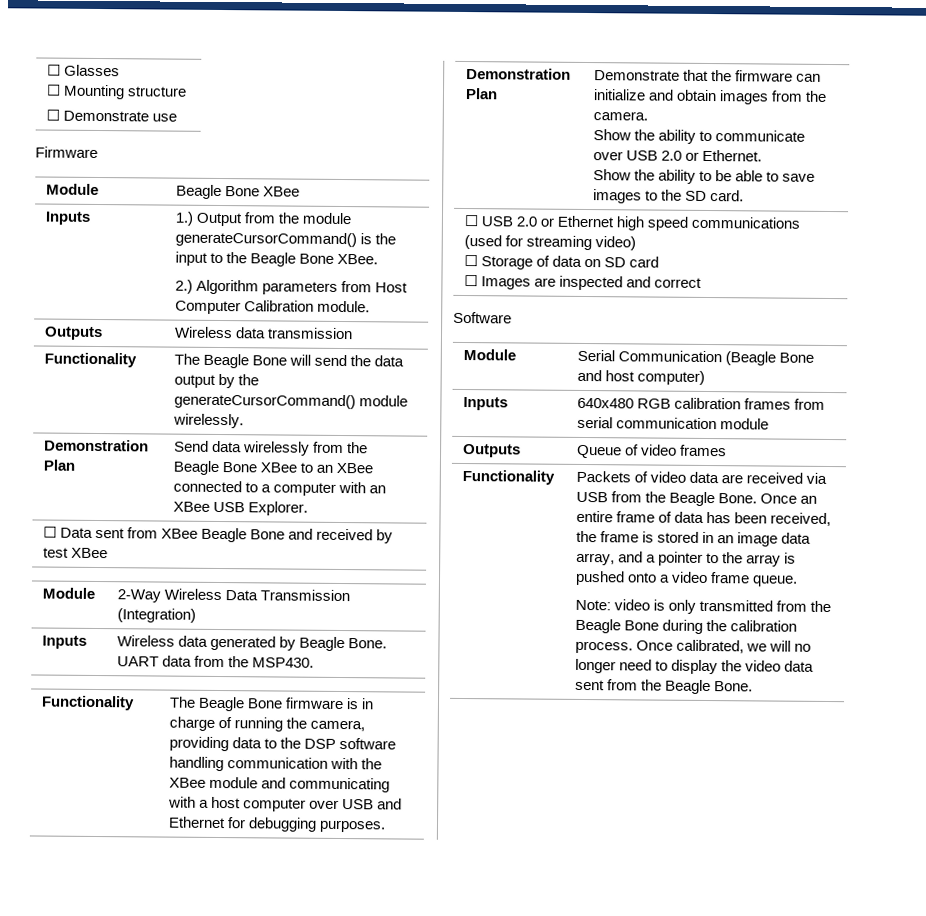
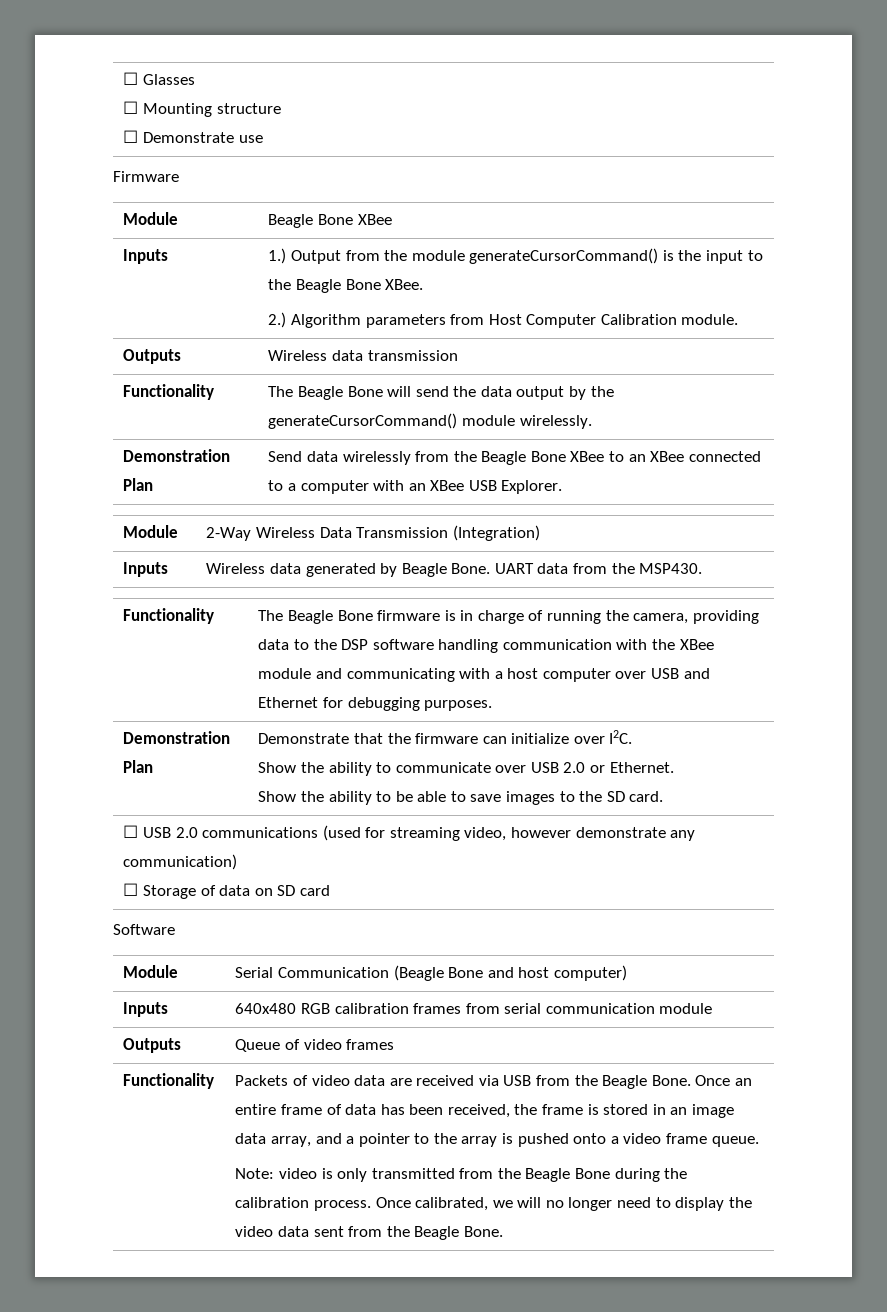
[43,526,394,544] [43,547,109,559] // ☐ Data sent from XBee Beagle Bone and received by test XBee -> (563, 487) none
[648,89,828,105] [593,111,649,121] and obtain images from the camera. -> [573,730,633,744] over I2C.
[540,215,801,231] [464,235,637,251] or Ethernet high speed communications (used for streaming video) -> [202,825,696,841] [123,854,238,870] communications (used for streaming video, however demonstrate any communication)
[464,275,703,291] // ☐ Images are inspected and correct -> (330, 890) none

